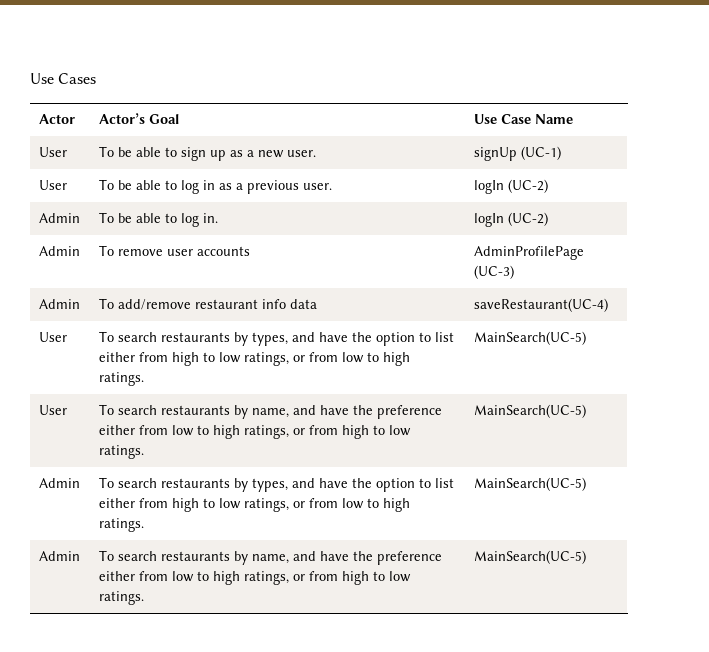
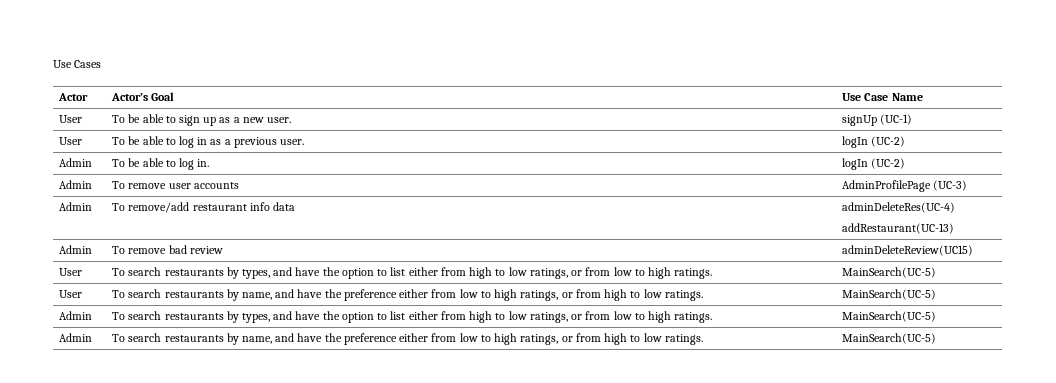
[118,299,192,310] add/remove -> [128,202,190,213] remove/add
[474,298,609,312] saveRestaurant(UC-4) -> [842,202,956,213] [842,223,955,234] [59,245,93,254] [112,245,223,254] [842,245,974,256] adminDeleteRes(UC-4) // addRestaurant(UC-13) // Admin | To remove bad review | adminDeleteReview(UC15)

